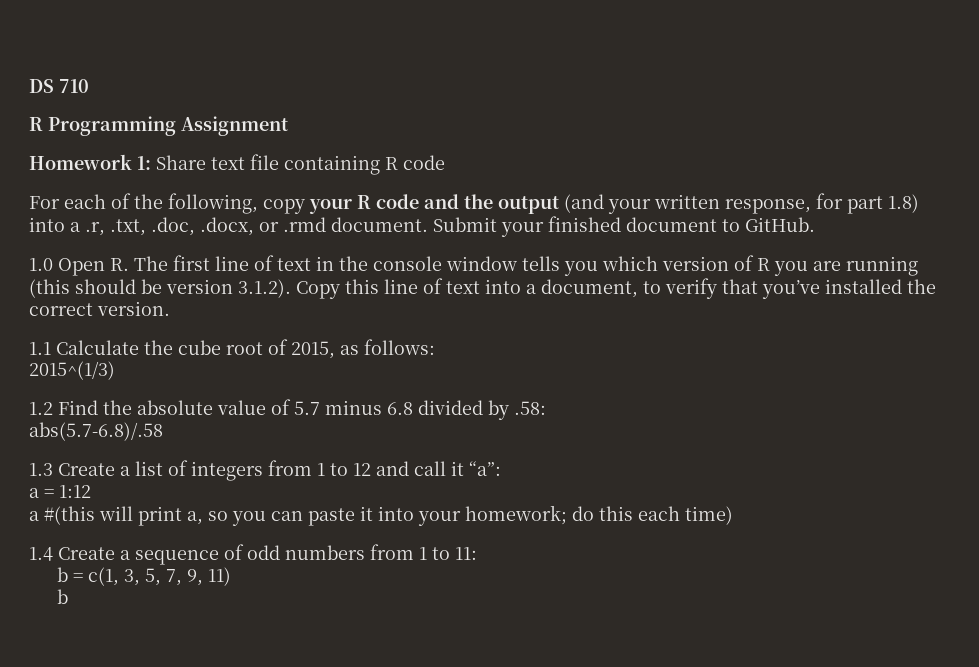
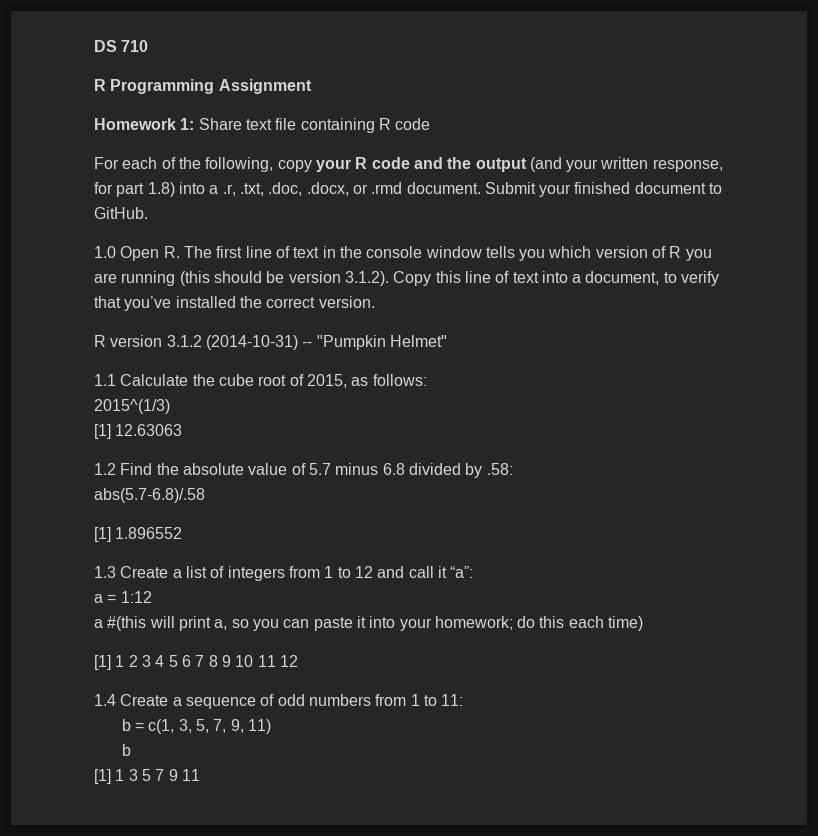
(170, 308) none -> [94,335,447,350] // R version 3.1.2 (2014-10-31) -- "Pumpkin Helmet"
(115, 370) none -> [94,424,183,439] // [1] 12.63063
(163, 431) none -> [94,527,183,542] // [1] 1.896552
(733, 515) none -> [94,655,298,670] // [1] 1 2 3 4 5 6 7 8 9 10 11 12
(68, 596) none -> [94,769,200,784] // [1] 1 3 5 7 9 11

